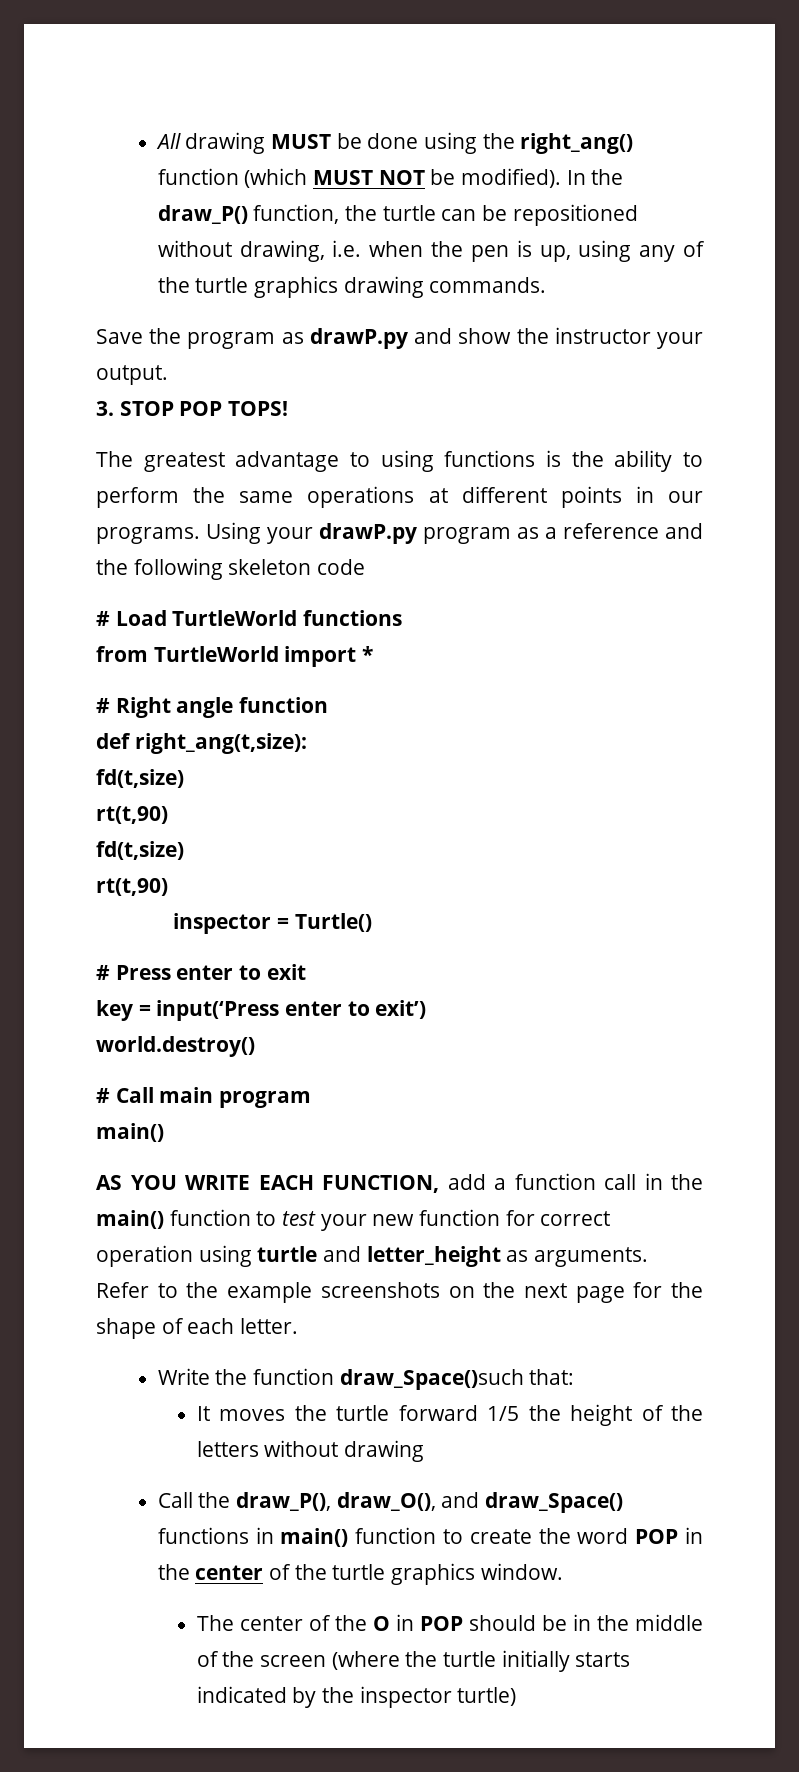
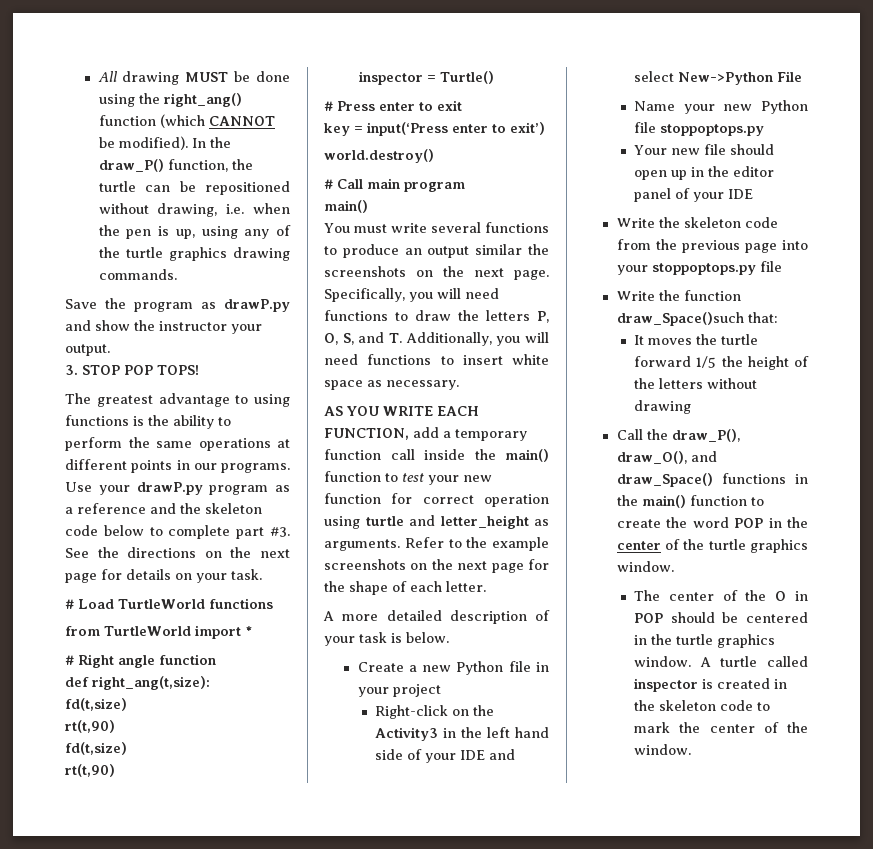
[313,170,425,185] MUST NOT -> [208,116,275,126] CANNOT
[206,522,262,544] Using -> [65,482,92,492] Use
[133,558,366,580] following skeleton code -> [205,503,262,514] [65,525,290,539] [65,547,290,558] [65,569,262,583] skeleton code below to complete part #3. See the directions on the next page for details on your task.
(164, 1132) none -> [324,222,549,233] [324,244,549,258] [324,266,549,280] [324,288,499,302] [324,310,549,323] [324,332,549,346] [324,354,549,365] [324,380,459,390] // You must write several functions to produce an output similar the screenshots on the next page. Specifically, you will need functions to draw the letters P, O, S, and T. Additionally, you will need functions to insert white space as necessary.
(506, 1184) none -> [455,429,527,441] temporary
[644,1173,663,1190] in -> [424,449,465,460] inside
(299, 1326) none -> [323,610,550,624] [324,632,449,646] [357,661,549,675] [357,684,441,697] [375,705,495,719] [375,727,549,741] [375,749,516,763] [634,71,803,85] [634,100,808,114] [634,122,765,136] [634,144,775,155] [634,166,775,180] [634,188,754,202] [616,217,778,228] [616,239,808,253] [616,261,782,275] // A more detailed description of your task is below. // Create a new Python file in your project // Right-click on the Activity3 in the left hand side of your IDE and select New->Python File // Name your new Python file stoppoptops.py // Your new file should open up in the editor panel of your IDE // Write the skeleton code from the previous page into your stoppoptops.py file
(274, 1535) none -> [616,495,638,506] the
[572,1614,703,1631] [196,1650,631,1672] [196,1686,517,1708] in the middle of the screen (where the turtle initially starts indicated by the inspector turtle) -> [746,612,808,623] [634,634,776,648] [634,656,808,667] [634,678,788,692] [634,700,771,711] [634,722,808,733] [634,744,692,755] centered in the turtle graphics window. A turtle called inspector is created in the skeleton code to mark the center of the window.

